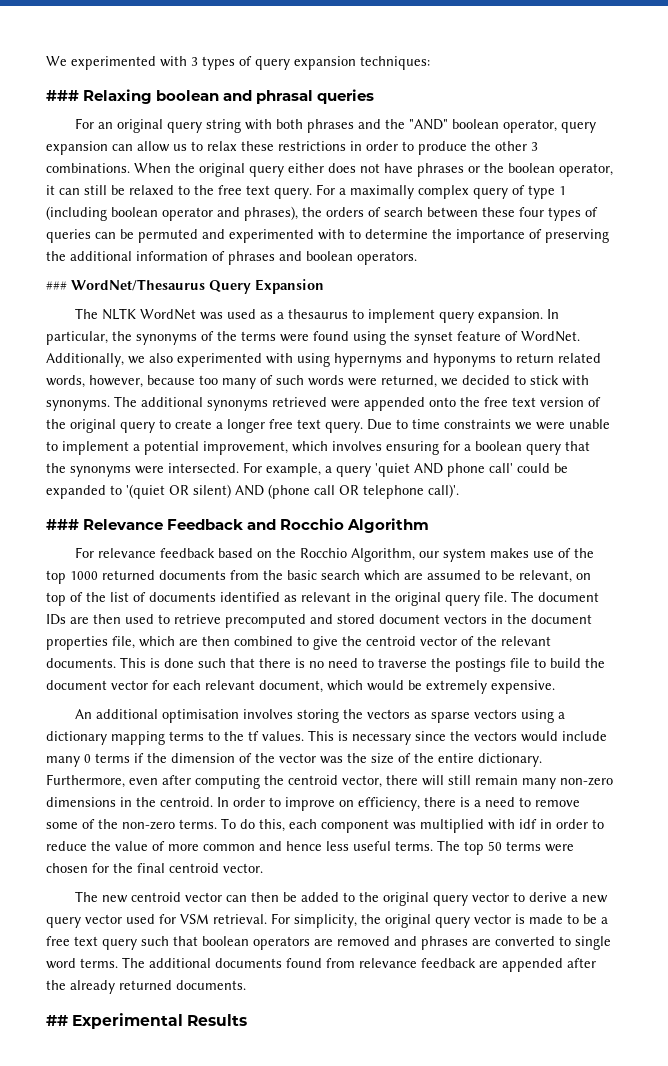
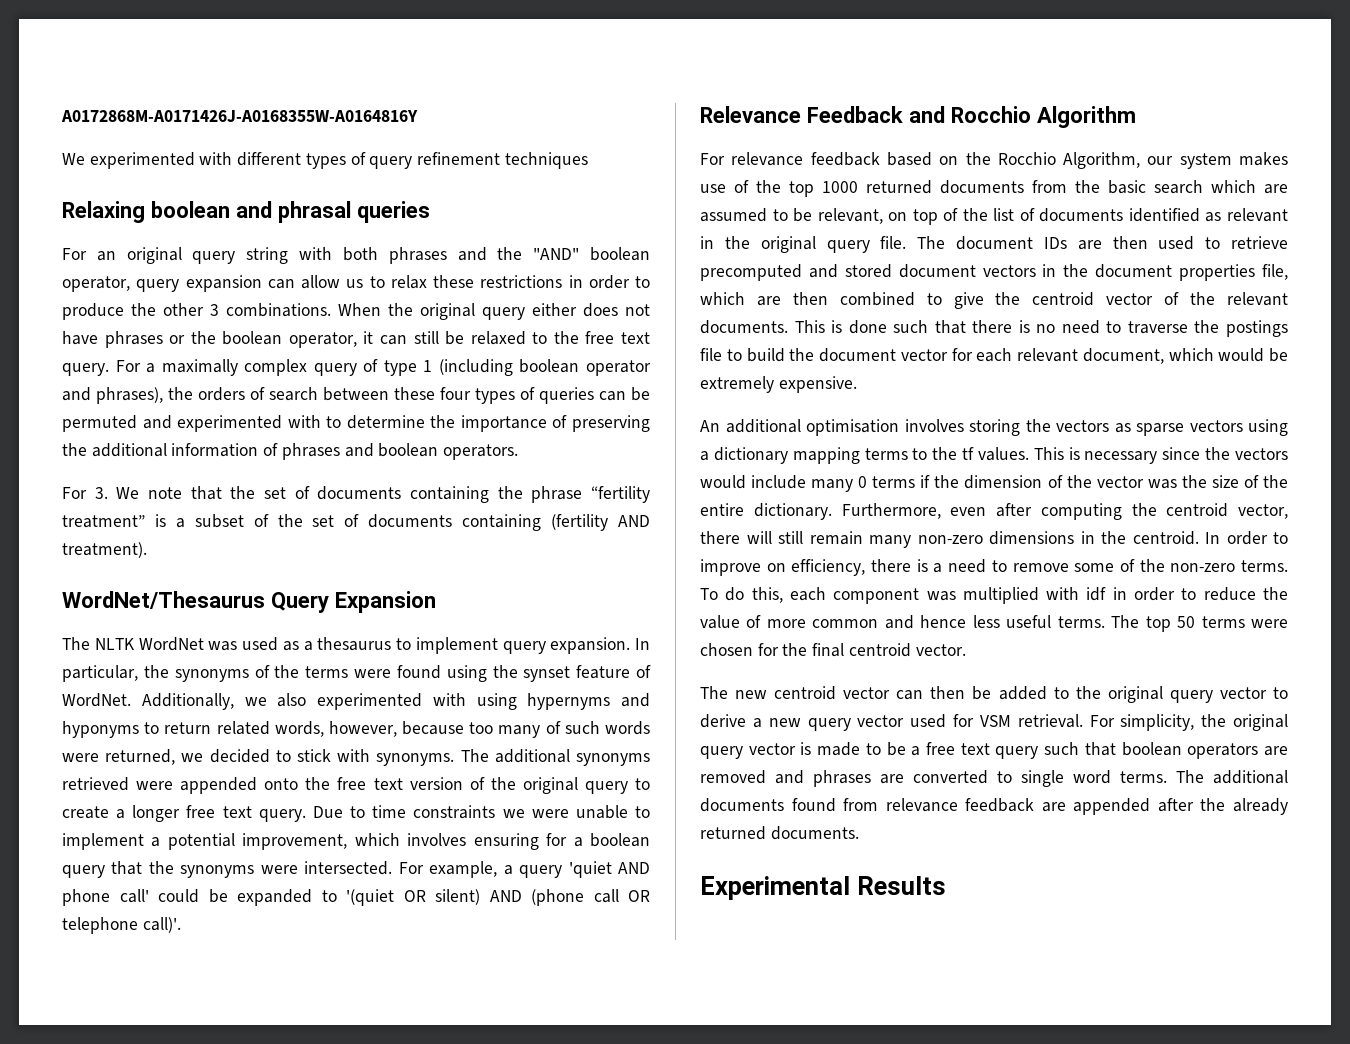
(46, 61) none -> [61,110,418,122] A0172868M-A0171426J-A0168355W-A0164816Y //
[191,57,198,66] 3 -> [237,152,302,166] different
[294,56,430,70] [46,90,79,101] expansion techniques: // ### -> [417,152,588,169] refinement techniques //
[46,281,67,290] ### -> [62,486,650,503] [62,514,650,531] [62,542,147,558] For 3. We note that the set of documents containing the phrase “fertility treatment” is a subset of the set of documents containing (fertility AND treatment). //
[46,519,79,530] ### -> (181, 925) none
[46,1015,68,1026] ## -> (859, 833) none

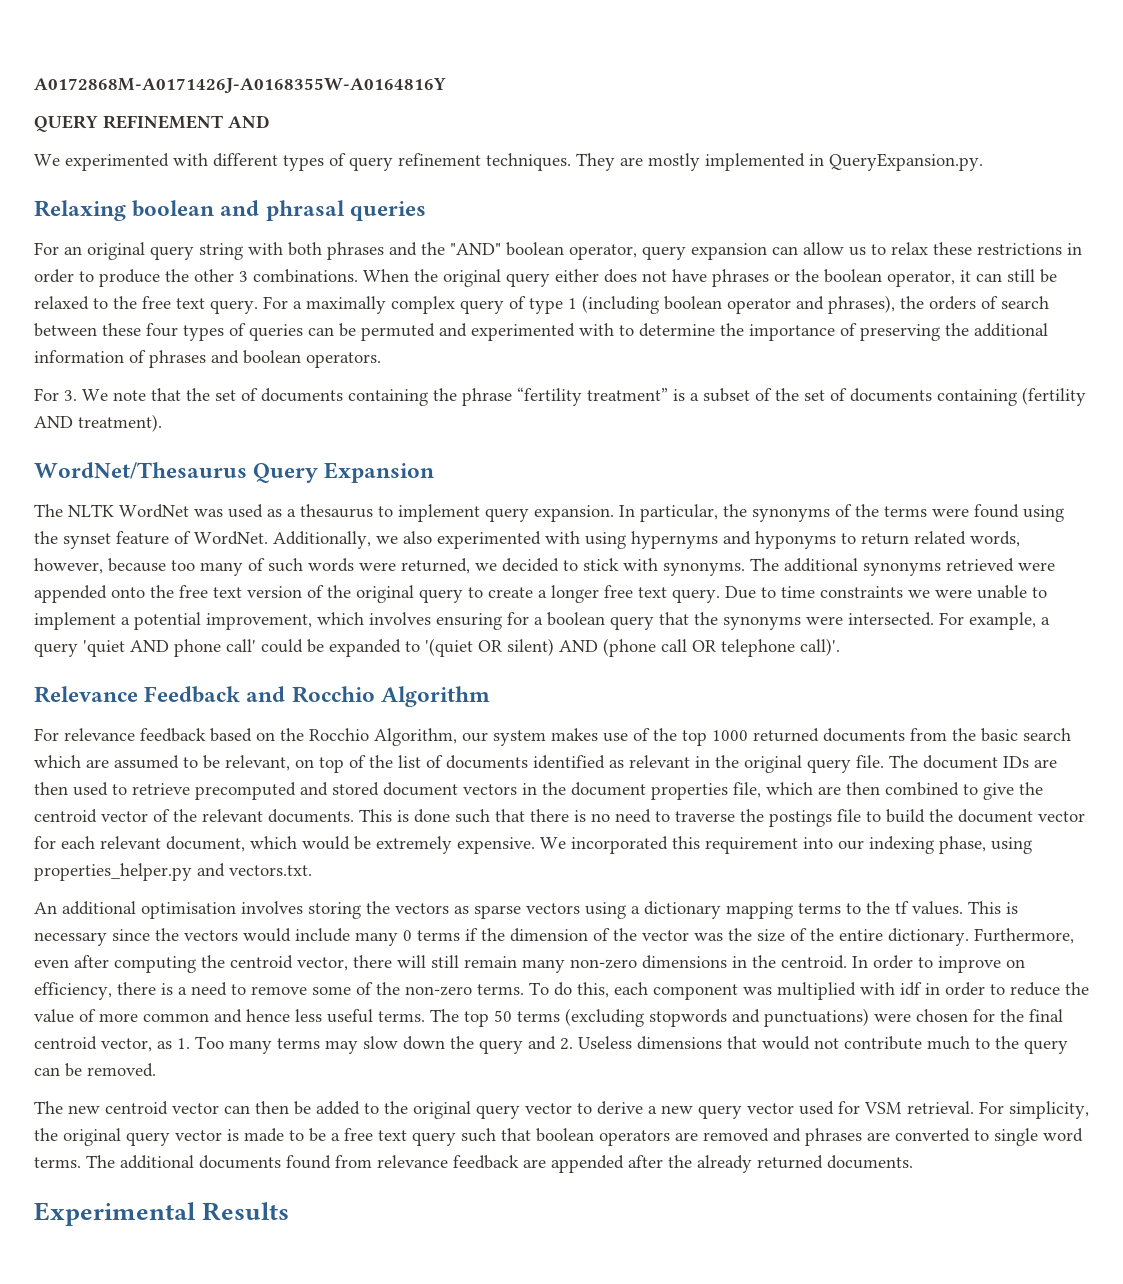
(418, 116) none -> [34,115,270,132] // QUERY REFINEMENT AND
[504,152,588,169] techniques -> [486,153,983,171] techniques. They are mostly implemented in QueryExpansion.py.
(857, 384) none -> [540,836,1032,854] [34,863,312,881] We incorporated this requirement into our indexing phase, using properties_helper.py and vectors.txt.
(1245, 622) none -> [565,1008,869,1027] (excluding stopwords and punctuations)
[915,644,966,656] vector. -> [101,1036,1068,1054] [34,1063,156,1077] vector, as 1. Too many terms may slow down the query and 2. Useless dimensions that would not contribute much to the query can be removed.

